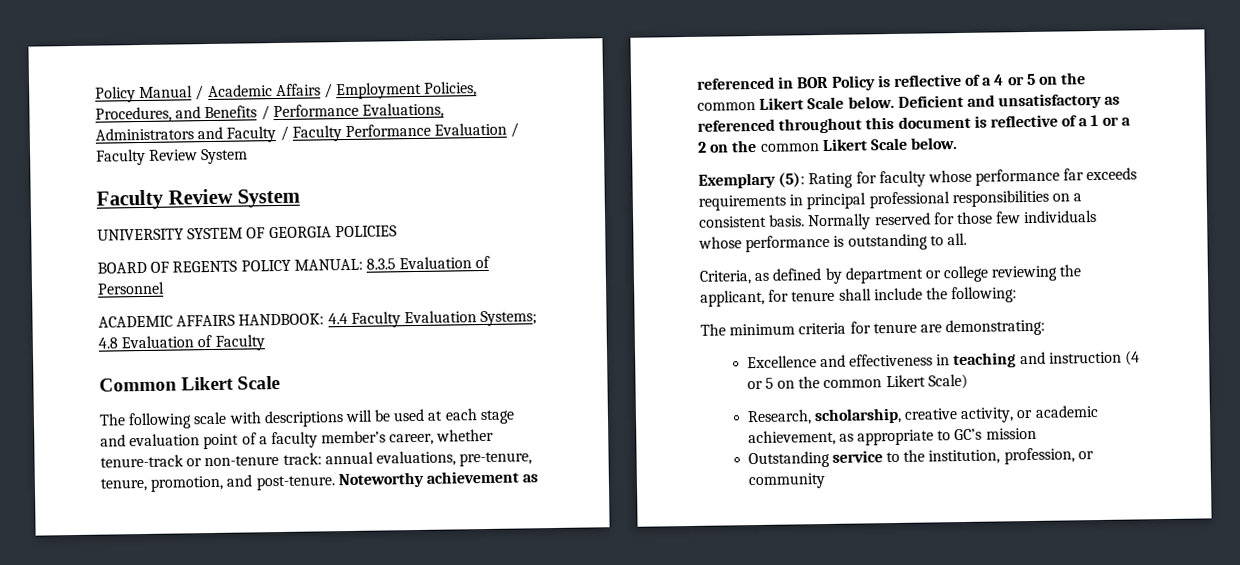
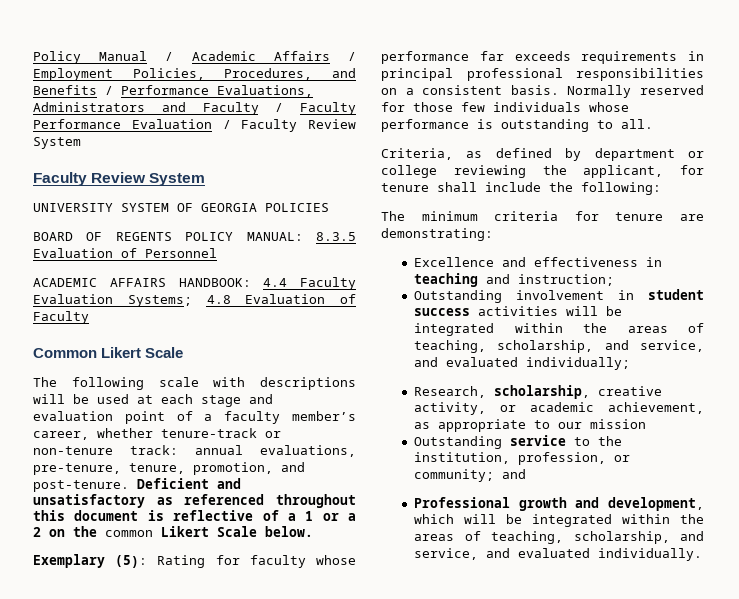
[337,470,539,489] [697,72,1087,91] [697,95,895,111] Noteworthy achievement as referenced in BOR Policy is reflective of a 4 or 5 on the common Likert Scale below. -> (129, 486) none
[1048,350,1140,366] [746,373,968,390] instruction (4 or 5 on the common Likert Scale) -> [518,274,615,286] [414,289,704,303] [414,306,623,316] [414,323,704,336] [414,340,704,353] [414,357,631,370] instruction; // Outstanding involvement in student success activities will be integrated within the areas of teaching, scholarship, and service, and evaluated individually;
[954,428,983,441] GC’s -> [558,422,583,429] our
[747,473,826,490] community -> [414,469,527,482] [414,497,704,511] [414,514,704,527] [414,531,704,544] [414,548,703,561] community; and // Professional growth and development, which will be integrated within the areas of teaching, scholarship, and service, and evaluated individually.

